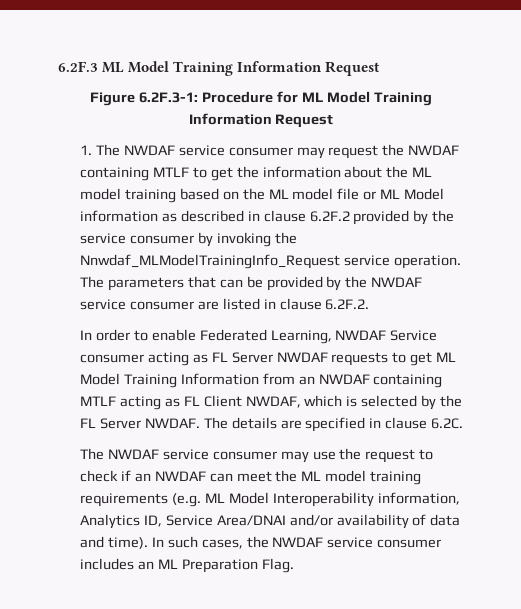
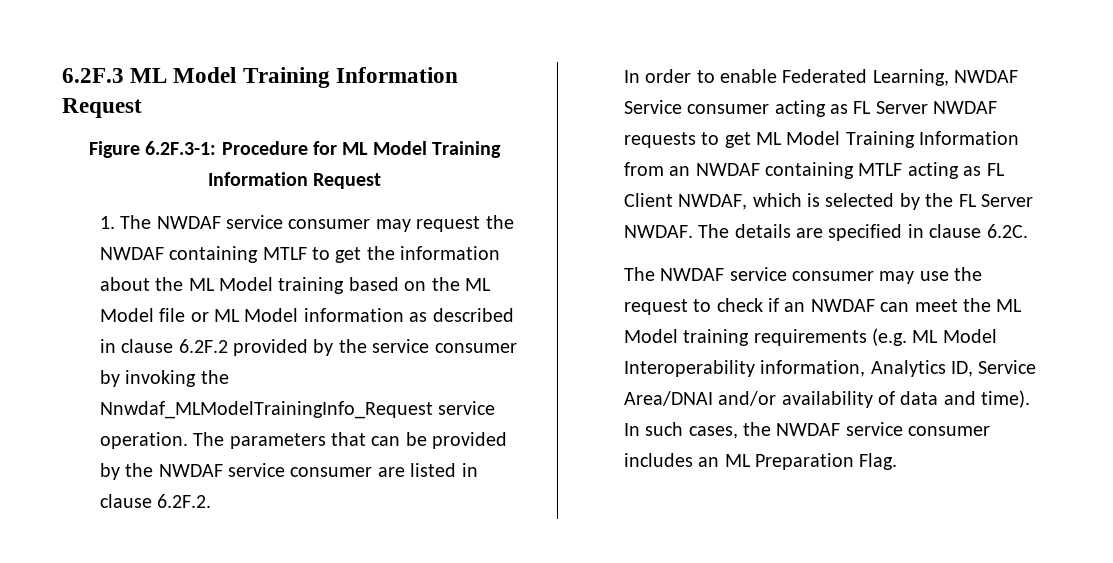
[79,188,121,200] model -> [219,277,274,291] Model
[292,188,334,200] model -> [99,308,154,322] Model
[325,470,367,482] model -> [623,329,678,343] Model

